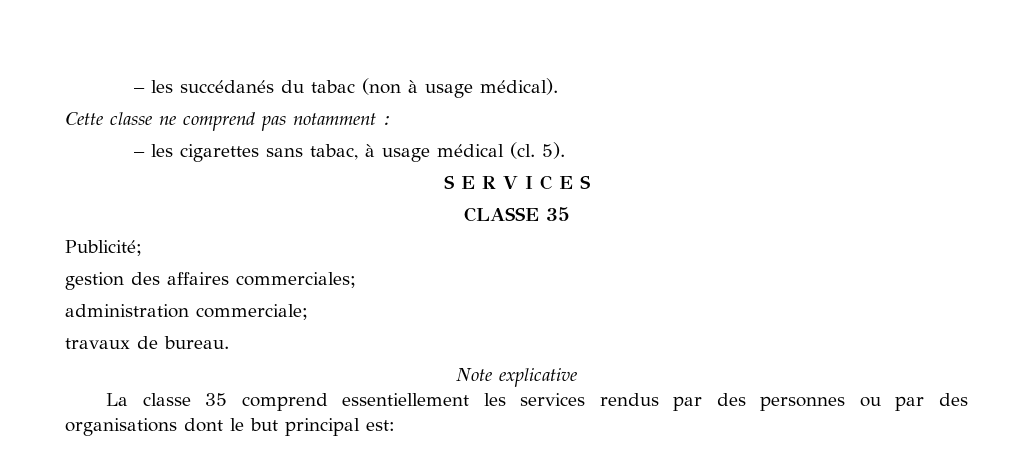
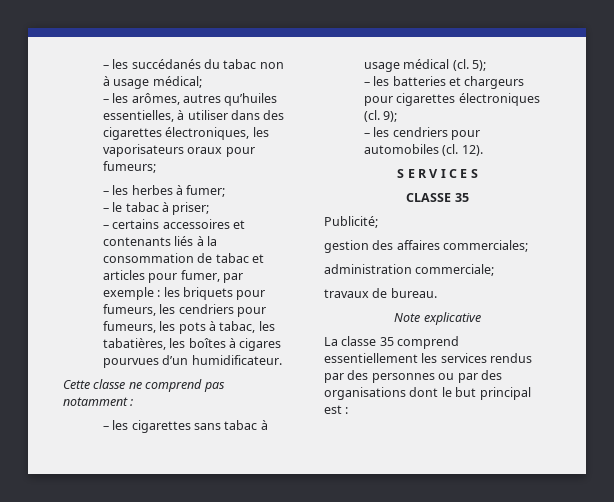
[361,78,558,98] (non à usage médical). -> [259,62,284,69] [102,76,202,89] [102,93,278,106] [102,110,285,122] [102,127,269,140] [102,144,255,157] [102,161,156,173] [102,185,226,197] [102,202,210,215] [102,219,246,229] [102,236,218,246] [102,253,265,263] [102,270,244,283] [102,287,266,300] [102,304,267,317] [102,321,275,334] [102,338,282,351] [102,355,282,368] non à usage médical; // – les arômes, autres qu’huiles essentielles, à utiliser dans des cigarettes électroniques, les vaporisateurs oraux pour fumeurs; // – les herbes à fumer; // – le tabac à priser; // – certains accessoires et contenants liés à la consommation de tabac et articles pour fumer, par exemple : les briquets pour fumeurs, les cendriers pour fumeurs, les pots à tabac, les tabatières, les boîtes à cigares pourvues d’un humidificateur.
[309,144,358,160] tabac, -> [224,420,258,430] tabac
[541,142,565,159] 5). -> [472,60,487,71] [363,76,525,89] [363,93,540,106] [363,110,398,122] [363,127,481,140] [363,144,483,156] 5); // – les batteries et chargeurs pour cigarettes électroniques (cl. 9); // – les cendriers pour automobiles (cl. 12).
[366,420,395,431] est: -> [324,405,349,414] est :

